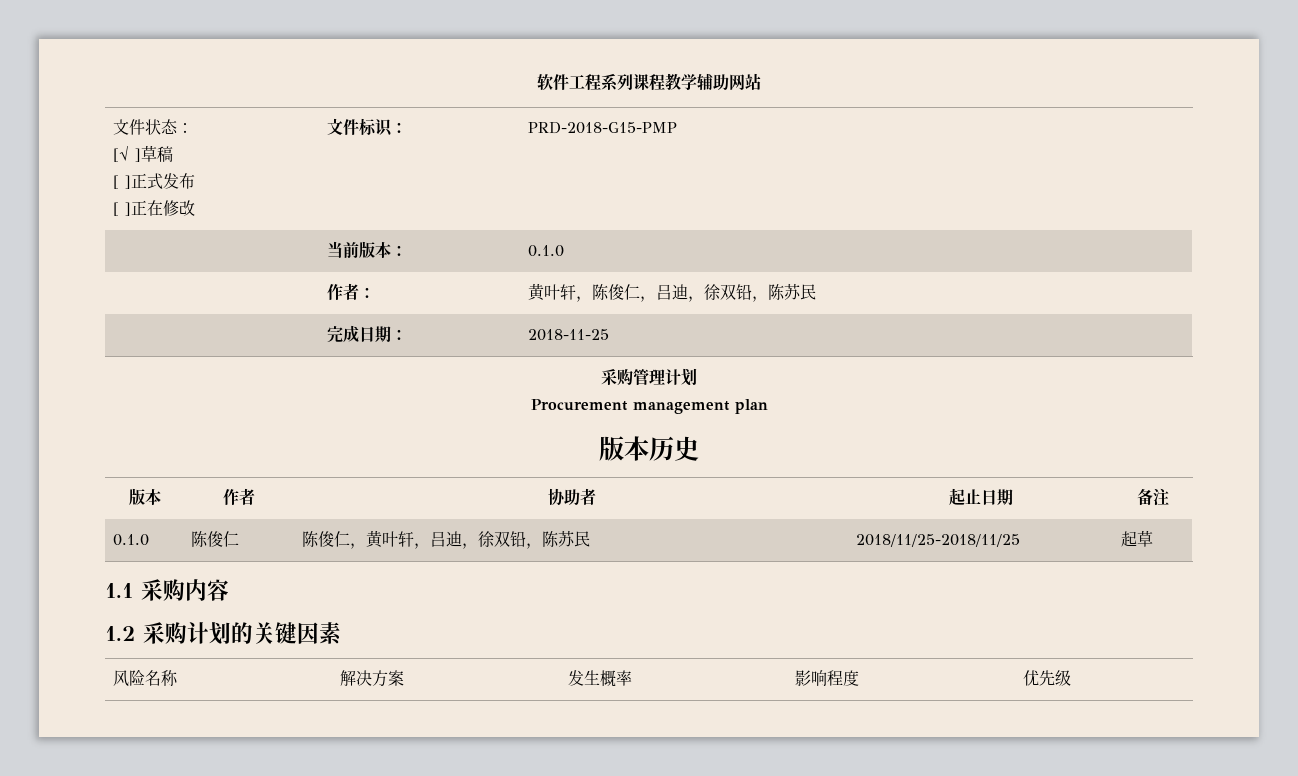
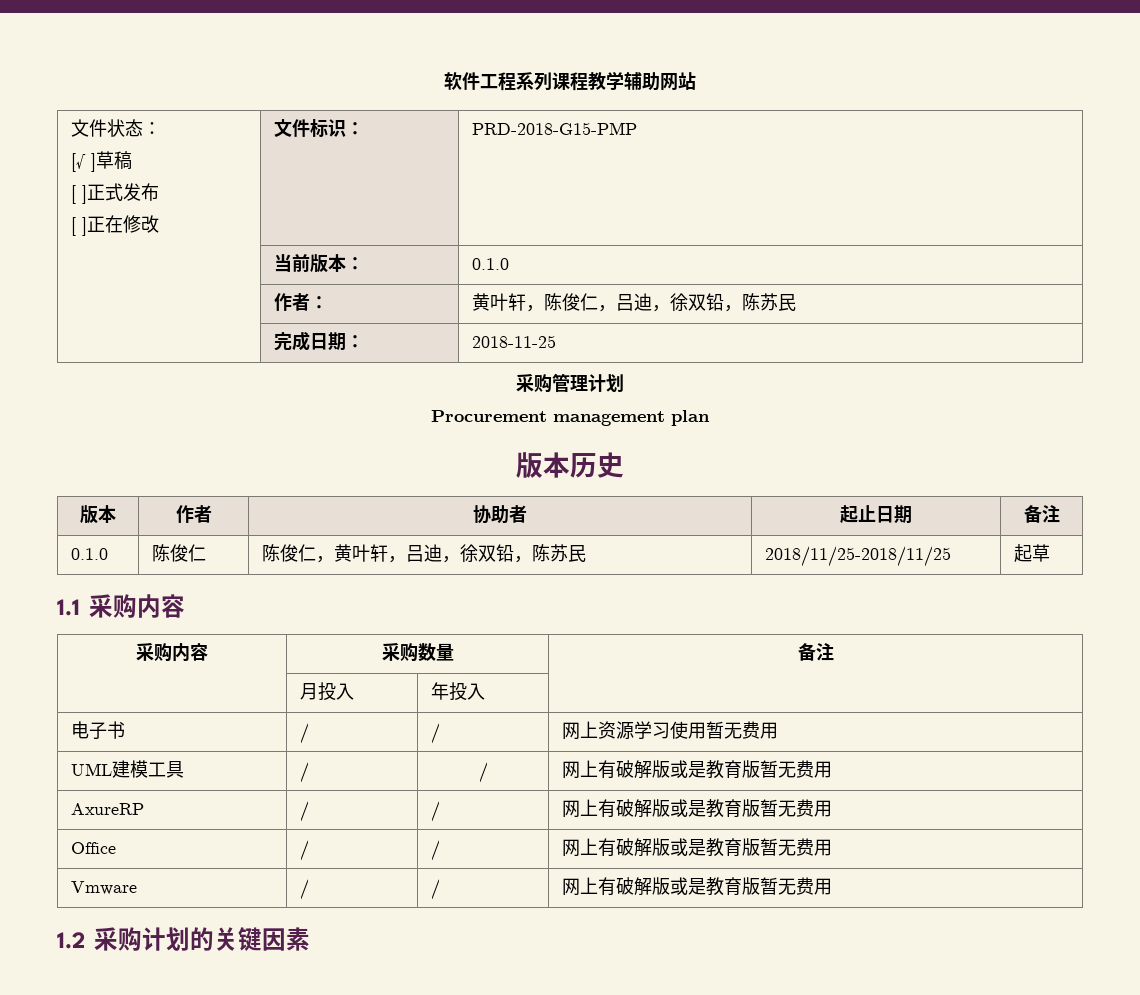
(229, 590) none -> [136,643,208,662] [381,643,454,662] [797,643,834,661] [299,682,354,701] [430,682,485,701] [70,721,125,740] [299,723,309,744] [430,723,440,744] [561,721,778,740] [70,760,184,778] [299,762,309,783] [478,762,488,783] [561,760,832,779] [70,803,144,815] [299,801,309,822] [430,801,440,822] [561,799,832,818] [70,842,116,854] [299,840,309,861] [430,840,440,861] [561,838,832,857] [70,881,137,895] [299,879,309,900] [430,879,440,900] [561,877,832,896] // 采购内容 | 采购数量 | 备注 // | 月投入 | 年投入 | // 电子书 | / | / | 网上资源学习使用暂无费用 // UML建模工具 | / | / | 网上有破解版或是教育版暂无费用 // AxureRP | / | / | 网上有破解版或是教育版暂无费用 // Office | / | / | 网上有破解版或是教育版暂无费用 // Vmware | / | / | 网上有破解版或是教育版暂无费用
[112,670,178,687] [339,670,404,687] [567,670,632,687] [794,670,859,686] [1022,670,1071,686] // 风险名称 | 解决方案 | 发生概率 | 影响程度 | 优先级 -> (310, 939) none

